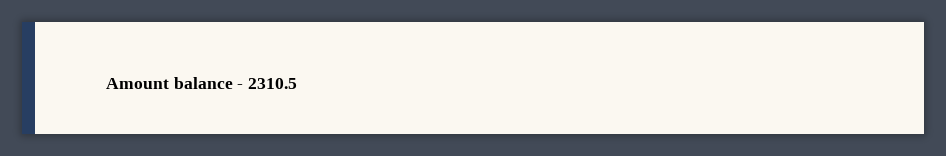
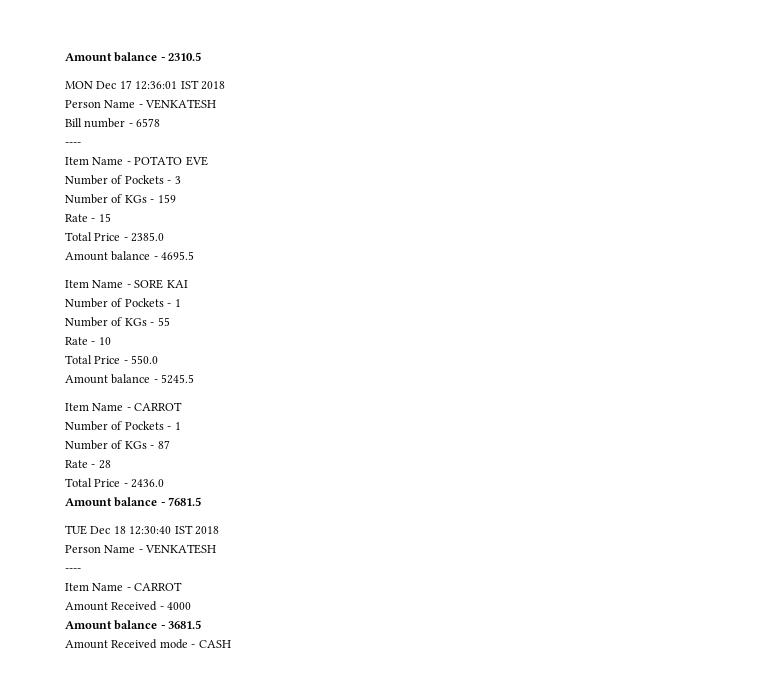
(298, 83) none -> [65,80,225,90] [65,99,217,109] [65,118,161,128] [65,142,81,146] [65,156,208,166] [65,175,181,185] [65,194,176,204] [65,213,111,222] [65,232,165,242] [65,251,195,261] [65,279,188,289] [65,298,181,308] [65,317,170,327] [65,337,111,345] [65,355,159,364] [65,374,195,384] [65,402,183,411] [65,421,181,431] [65,440,170,450] [65,460,111,469] [65,478,165,488] [65,497,202,507] [65,525,219,535] [65,544,217,554] [65,568,81,572] [65,582,183,591] [65,601,192,611] [65,620,202,630] [65,639,231,649] // MON Dec 17 12:36:01 IST 2018 // Person Name - VENKATESH // Bill number - 6578 // ---- // Item Name - POTATO EVE // Number of Pockets - 3 // Number of KGs - 159 // Rate - 15 // Total Price - 2385.0 // Amount balance - 4695.5 // Item Name - SORE KAI // Number of Pockets - 1 // Number of KGs - 55 // Rate - 10 // Total Price - 550.0 // Amount balance - 5245.5 // Item Name - CARROT // Number of Pockets - 1 // Number of KGs - 87 // Rate - 28 // Total Price - 2436.0 // Amount balance - 7681.5 // TUE Dec 18 12:30:40 IST 2018 // Person Name - VENKATESH // ---- // Item Name - CARROT // Amount Received - 4000 // Amount balance - 3681.5 // Amount Received mode - CASH

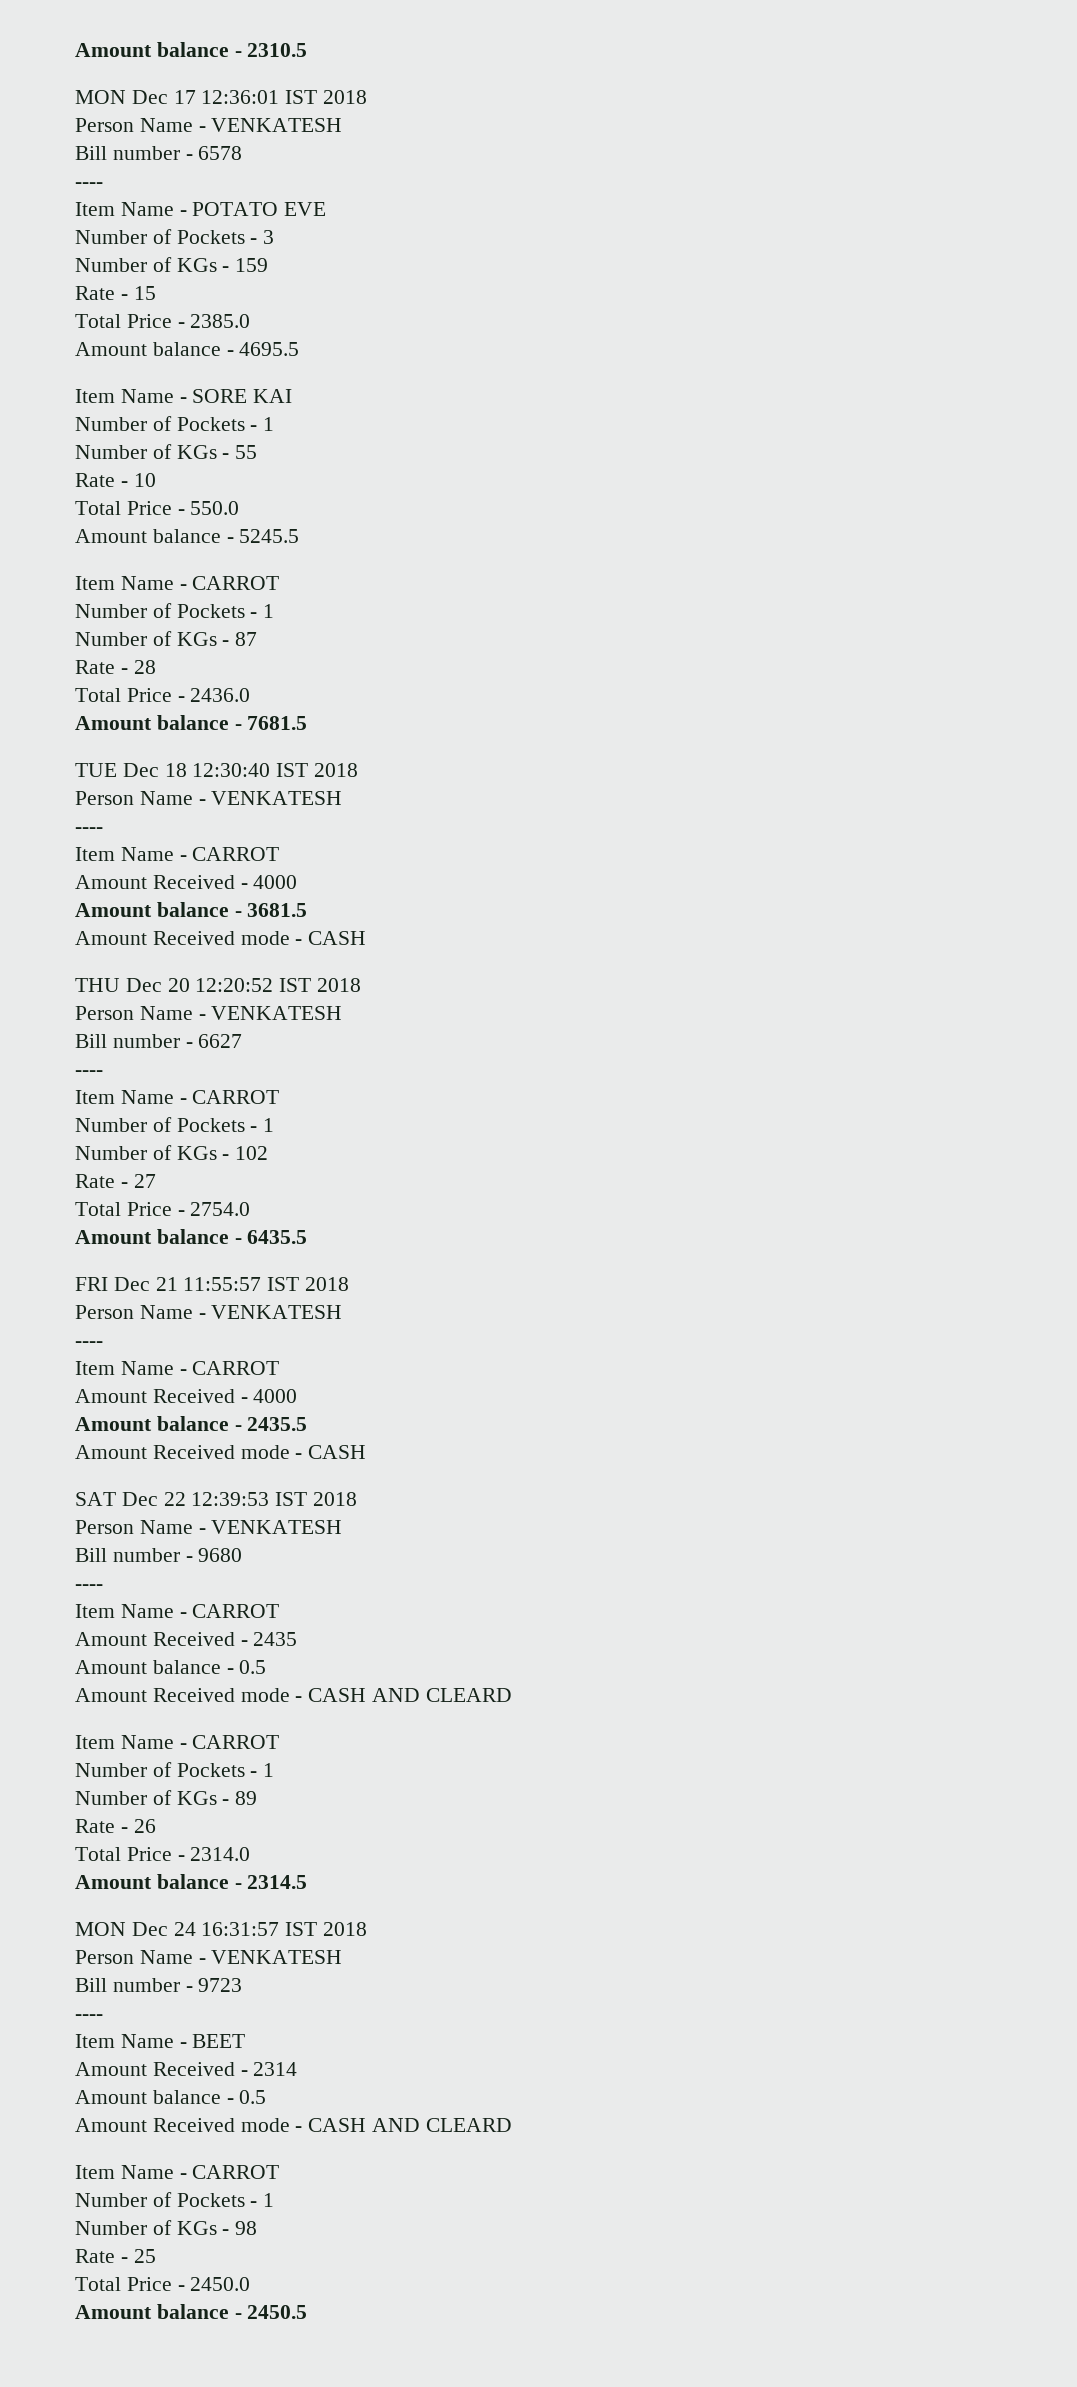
(231, 644) none -> [75,978,362,992] [75,1006,343,1020] [75,1034,243,1048] [75,1070,103,1076] [75,1090,280,1104] [75,1117,275,1132] [75,1145,269,1160] [75,1174,156,1188] [75,1202,251,1216] [75,1229,308,1244] [75,1277,350,1291] [75,1305,343,1319] [75,1341,103,1347] [75,1361,280,1375] [75,1389,298,1403] [75,1416,308,1431] [75,1445,367,1459] [75,1492,358,1506] [75,1520,343,1534] [75,1548,243,1562] [75,1584,103,1590] [75,1604,280,1618] [75,1632,298,1646] [75,1660,267,1674] [75,1688,512,1702] [75,1735,280,1749] [75,1762,275,1777] [75,1790,258,1805] [75,1819,156,1833] [75,1847,251,1861] [75,1874,308,1889] [75,1922,368,1936] [75,1950,343,1964] [75,1978,243,1992] [75,2014,103,2020] [75,2034,246,2048] [75,2062,298,2076] [75,2090,267,2104] [75,2118,512,2132] [75,2165,280,2179] [75,2192,275,2207] [75,2220,258,2235] [75,2249,156,2263] [75,2277,251,2291] [75,2304,308,2319] // THU Dec 20 12:20:52 IST 2018 // Person Name - VENKATESH // Bill number - 6627 // ---- // Item Name - CARROT // Number of Pockets - 1 // Number of KGs - 102 // Rate - 27 // Total Price - 2754.0 // Amount balance - 6435.5 // FRI Dec 21 11:55:57 IST 2018 // Person Name - VENKATESH // ---- // Item Name - CARROT // Amount Received - 4000 // Amount balance - 2435.5 // Amount Received mode - CASH // SAT Dec 22 12:39:53 IST 2018 // Person Name - VENKATESH // Bill number - 9680 // ---- // Item Name - CARROT // Amount Received - 2435 // Amount balance - 0.5 // Amount Received mode - CASH AND CLEARD // Item Name - CARROT // Number of Pockets - 1 // Number of KGs - 89 // Rate - 26 // Total Price - 2314.0 // Amount balance - 2314.5 // MON Dec 24 16:31:57 IST 2018 // Person Name - VENKATESH // Bill number - 9723 // ---- // Item Name - BEET // Amount Received - 2314 // Amount balance - 0.5 // Amount Received mode - CASH AND CLEARD // Item Name - CARROT // Number of Pockets - 1 // Number of KGs - 98 // Rate - 25 // Total Price - 2450.0 // Amount balance - 2450.5

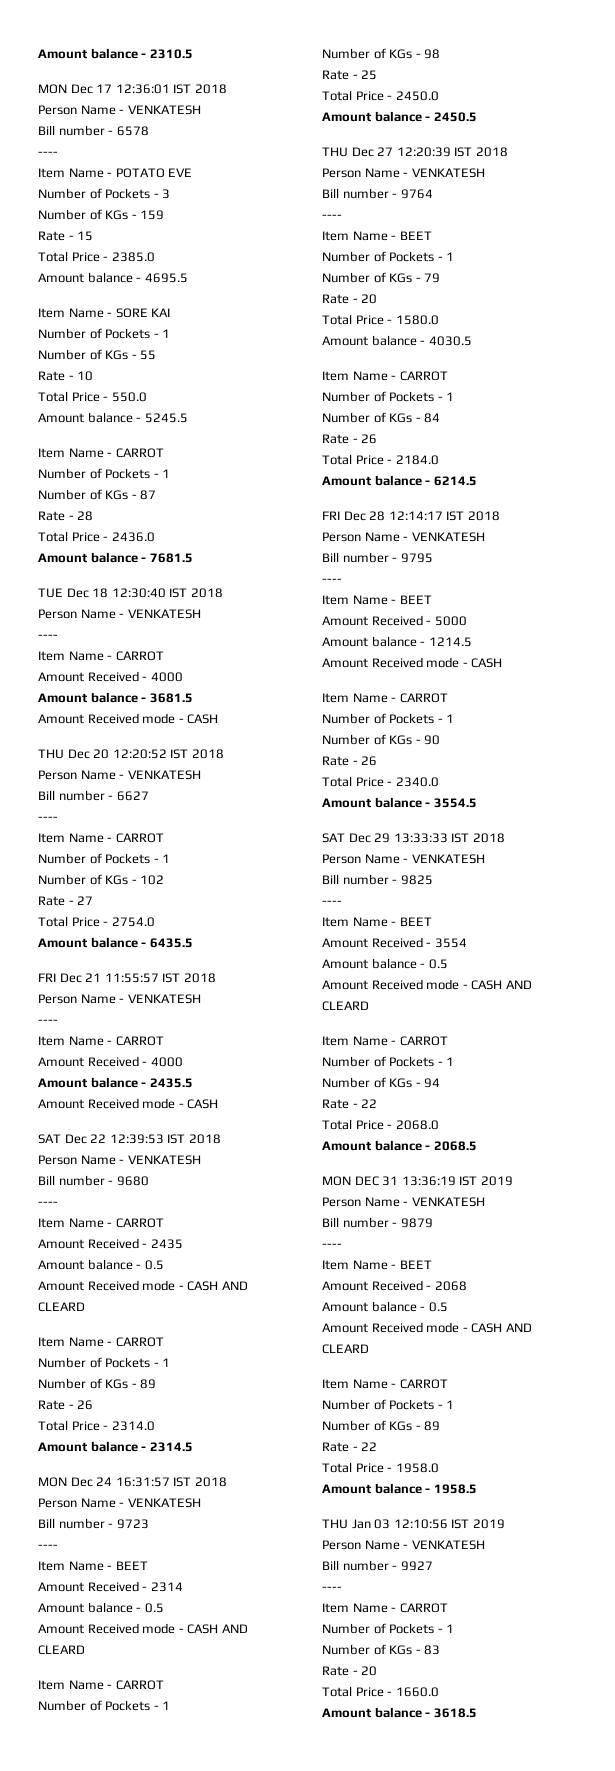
(308, 2312) none -> [322,147,508,157] [322,168,485,178] [322,188,433,199] [322,214,342,219] [322,231,432,241] [322,251,455,262] [322,272,441,283] [322,294,378,304] [322,314,439,325] [322,335,472,346] [322,371,448,381] [322,391,455,402] [322,412,441,423] [322,434,378,444] [322,454,439,465] [322,475,477,486] [322,511,500,521] [322,532,485,542] [322,552,433,563] [322,578,342,583] [322,595,432,605] [322,615,467,626] [322,636,472,647] [322,657,503,668] [322,693,448,703] [322,713,455,724] [322,734,441,745] [322,756,378,766] [322,776,439,787] [322,797,477,808] [322,833,505,843] [322,854,485,864] [322,874,433,885] [322,900,342,905] [322,917,432,927] [322,937,467,948] [322,958,448,969] [322,979,532,990] [322,1001,369,1011] [322,1036,448,1046] [322,1056,455,1067] [322,1077,441,1088] [322,1099,378,1109] [322,1119,439,1130] [322,1140,477,1151] [322,1176,513,1186] [322,1197,485,1207] [322,1217,433,1228] [322,1243,342,1248] [322,1260,432,1270] [322,1280,467,1291] [322,1301,448,1312] [322,1322,532,1333] [322,1344,369,1354] [322,1379,448,1389] [322,1399,455,1410] [322,1420,441,1431] [322,1442,378,1452] [322,1462,439,1473] [322,1483,477,1494] [322,1519,505,1529] [322,1540,485,1550] [322,1560,433,1571] [322,1586,342,1591] [322,1603,448,1613] [322,1623,455,1634] [322,1644,441,1655] [322,1666,378,1676] [322,1686,439,1697] [322,1707,477,1718] // THU Dec 27 12:20:39 IST 2018 // Person Name - VENKATESH // Bill number - 9764 // ---- // Item Name - BEET // Number of Pockets - 1 // Number of KGs - 79 // Rate - 20 // Total Price - 1580.0 // Amount balance - 4030.5 // Item Name - CARROT // Number of Pockets - 1 // Number of KGs - 84 // Rate - 26 // Total Price - 2184.0 // Amount balance - 6214.5 // FRI Dec 28 12:14:17 IST 2018 // Person Name - VENKATESH // Bill number - 9795 // ---- // Item Name - BEET // Amount Received - 5000 // Amount balance - 1214.5 // Amount Received mode - CASH // Item Name - CARROT // Number of Pockets - 1 // Number of KGs - 90 // Rate - 26 // Total Price - 2340.0 // Amount balance - 3554.5 // SAT Dec 29 13:33:33 IST 2018 // Person Name - VENKATESH // Bill number - 9825 // ---- // Item Name - BEET // Amount Received - 3554 // Amount balance - 0.5 // Amount Received mode - CASH AND CLEARD // Item Name - CARROT // Number of Pockets - 1 // Number of KGs - 94 // Rate - 22 // Total Price - 2068.0 // Amount balance - 2068.5 // MON DEC 31 13:36:19 IST 2019 // Person Name - VENKATESH // Bill number - 9879 // ---- // Item Name - BEET // Amount Received - 2068 // Amount balance - 0.5 // Amount Received mode - CASH AND CLEARD // Item Name - CARROT // Number of Pockets - 1 // Number of KGs - 89 // Rate - 22 // Total Price - 1958.0 // Amount balance - 1958.5 // THU Jan 03 12:10:56 IST 2019 // Person Name - VENKATESH // Bill number - 9927 // ---- // Item Name - CARROT // Number of Pockets - 1 // Number of KGs - 83 // Rate - 20 // Total Price - 1660.0 // Amount balance - 3618.5

